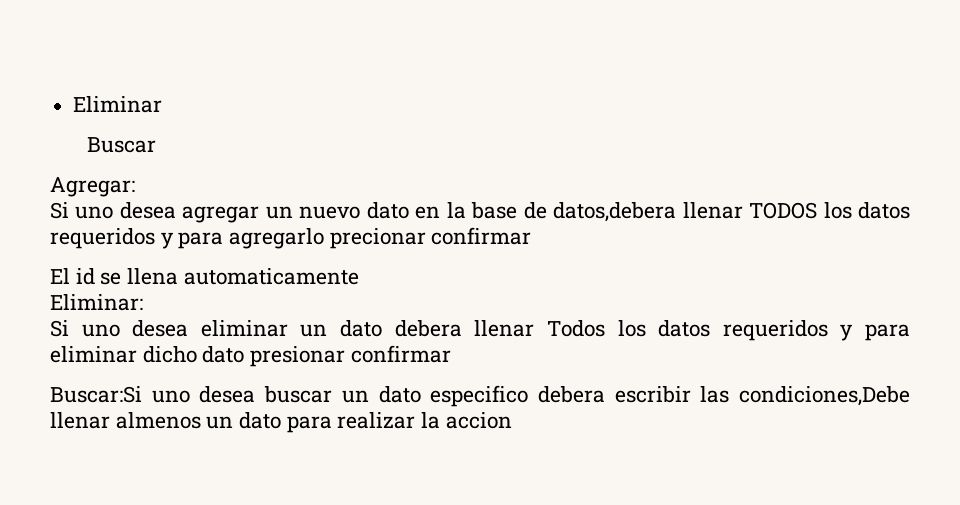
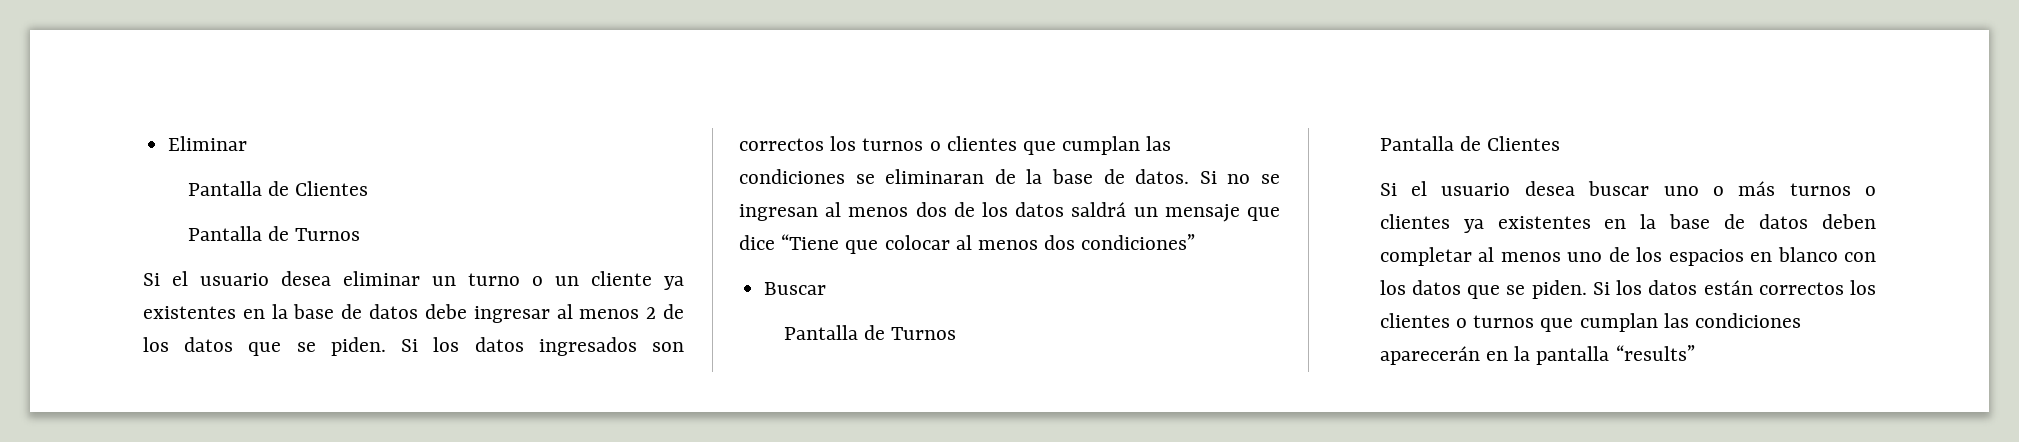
[87,137,157,153] [50,177,135,197] [50,202,911,223] [50,227,532,249] [50,268,359,285] [50,294,143,311] [50,320,911,341] [50,345,451,367] [50,385,910,407] [50,412,512,433] Buscar // Agregar: // Si uno desea agregar un nuevo dato en la base de datos,debera llenar TODOS los datos requeridos y para agregarlo precionar confirmar // El id se llena automaticamente // Eliminar: // Si uno desea eliminar un dato debera llenar Todos los datos requeridos y para eliminar dicho dato presionar confirmar // Buscar:Si uno desea buscar un dato especifico debera escribir las condiciones,Debe llenar almenos un dato para realizar la accion -> [187,181,369,196] [187,226,361,241] [143,271,684,290] [143,304,684,323] [143,337,684,356] [739,136,1172,155] [739,169,1280,184] [739,202,1280,222] [739,234,1196,254] [764,282,827,295] [783,325,957,340] [1379,136,1561,151] [1379,181,1876,196] [1379,214,1876,233] [1379,247,1876,266] [1379,280,1876,299] [1379,313,1801,332] [1379,345,1695,365] Pantalla de Clientes // Pantalla de Turnos // Si el usuario desea eliminar un turno o un cliente ya existentes en la base de datos debe ingresar al menos 2 de los datos que se piden. Si los datos ingresados son correctos los turnos o clientes que cumplan las condiciones se eliminaran de la base de datos. Si no se ingresan al menos dos de los datos saldrá un mensaje que dice “Tiene que colocar al menos dos condiciones” // Buscar // Pantalla de Turnos // Pantalla de Clientes // Si el usuario desea buscar uno o más turnos o clientes ya existentes en la base de datos deben completar al menos uno de los espacios en blanco con los datos que se piden. Si los datos están correctos los clientes o turnos que cumplan las condiciones aparecerán en la pantalla “results”

